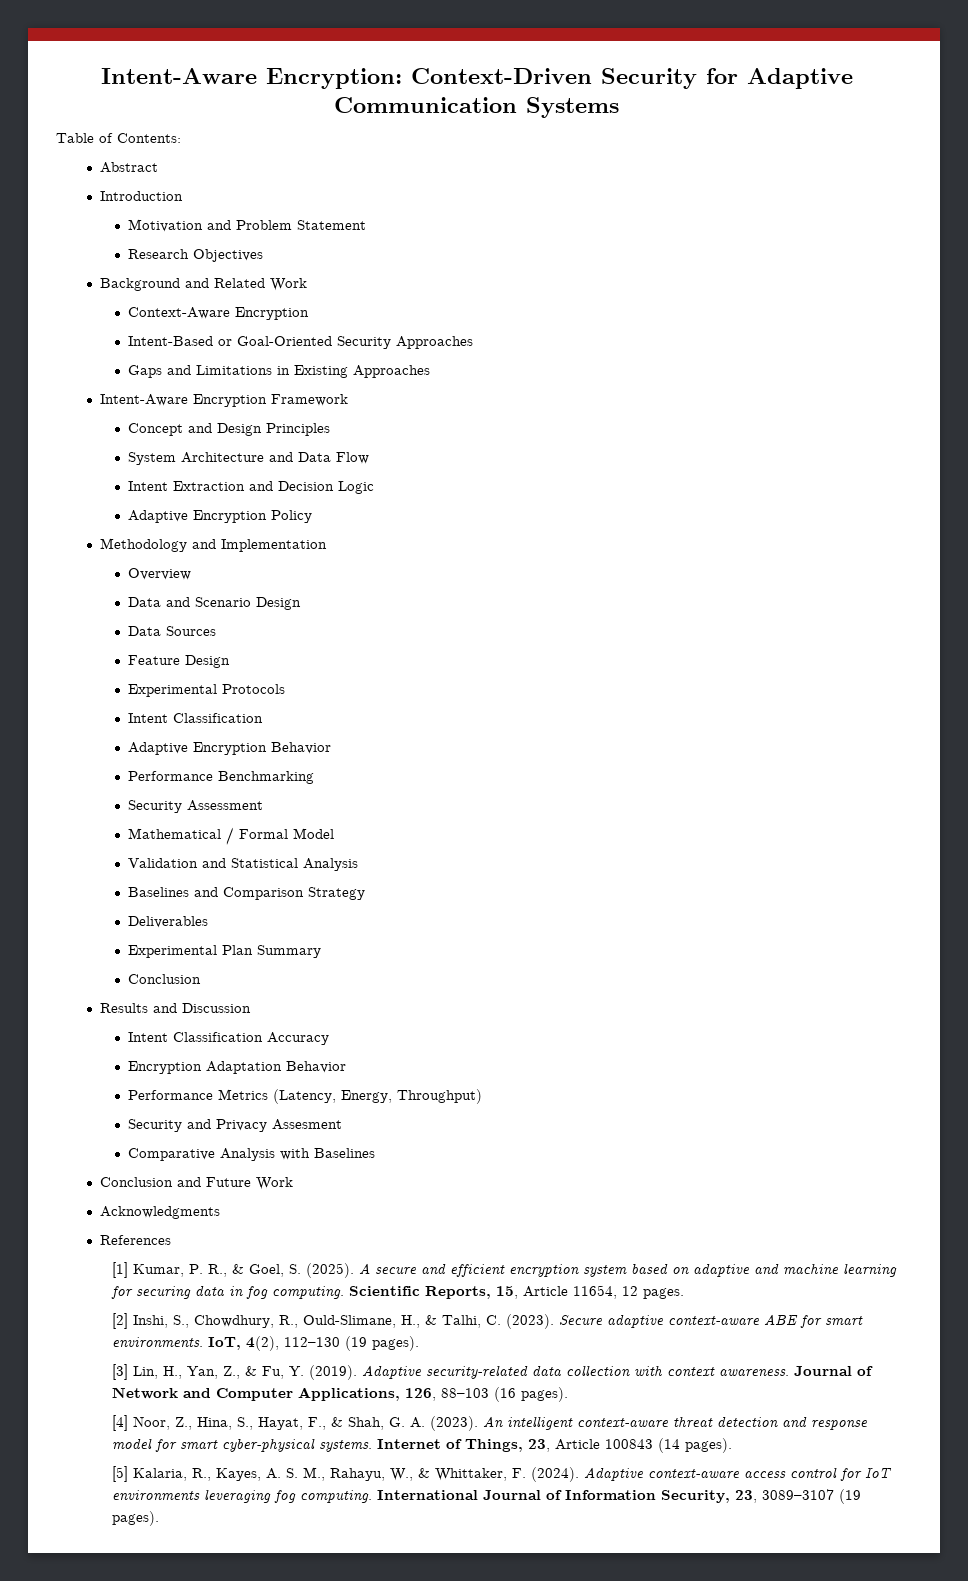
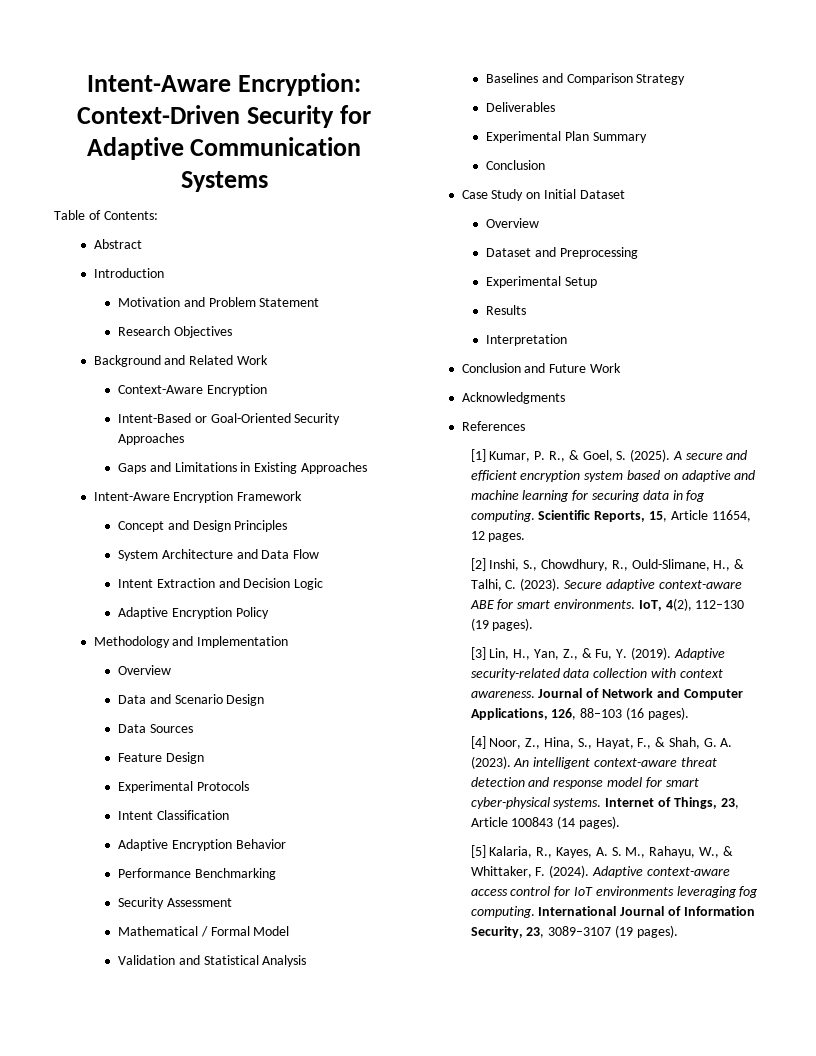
[99,1003,251,1013] [127,1032,329,1045] [127,1061,346,1074] [127,1089,482,1104] [127,1119,342,1132] [127,1148,375,1161] Results and Discussion // Intent Classification Accuracy // Encryption Adaptation Behavior // Performance Metrics (Latency, Energy, Throughput) // Security and Privacy Assesment // Comparative Analysis with Baselines -> [461,189,625,201] [486,218,540,228] [486,247,638,259] [486,276,597,288] [486,305,527,315] [486,334,568,346] Case Study on Initial Dataset // Overview // Dataset and Preprocessing // Experimental Setup // Results // Interpretation

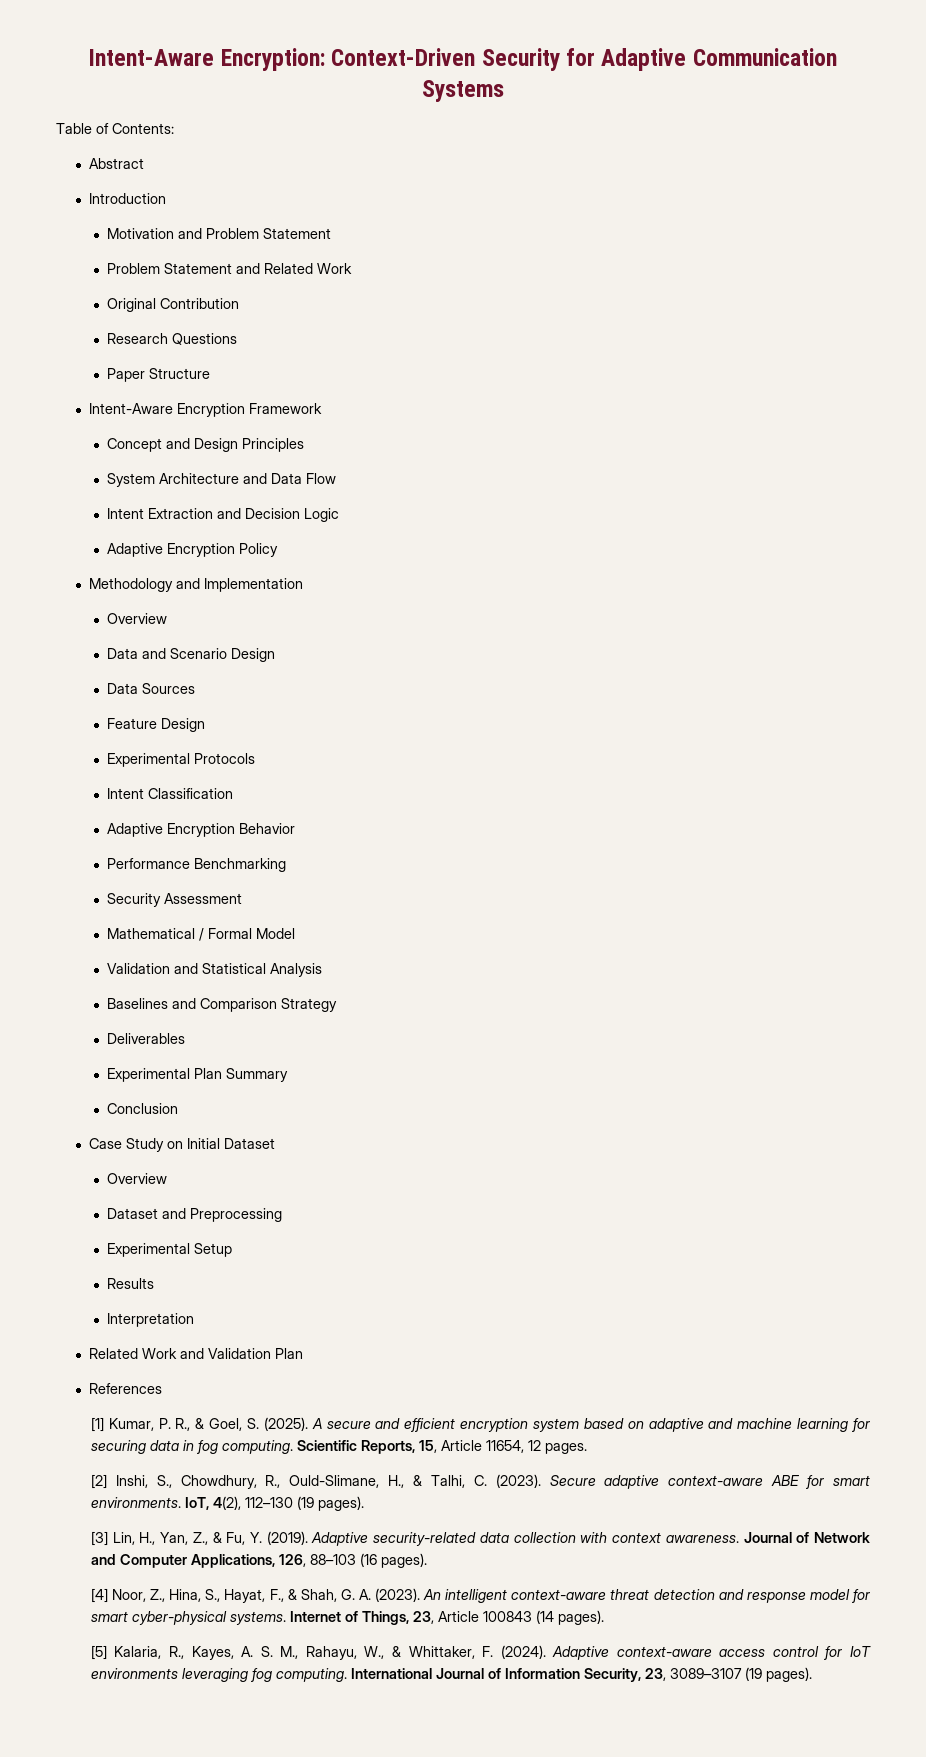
[118,326,232,338] [93,355,161,367] Research Objectives // Background -> [106,263,232,274] Problem Statement
[118,384,267,396] [118,413,341,425] [118,433,185,445] [118,462,367,474] Context-Aware Encryption // Intent-Based or Goal-Oriented Security Approaches // Gaps and Limitations in Existing Approaches -> [106,298,239,312] [106,333,237,345] [106,368,210,382] Original Contribution // Research Questions // Paper Structure
[461,363,622,373] [461,392,565,404] Conclusion and Future Work // Acknowledgments -> [89,1348,304,1359] Related Work and Validation Plan

